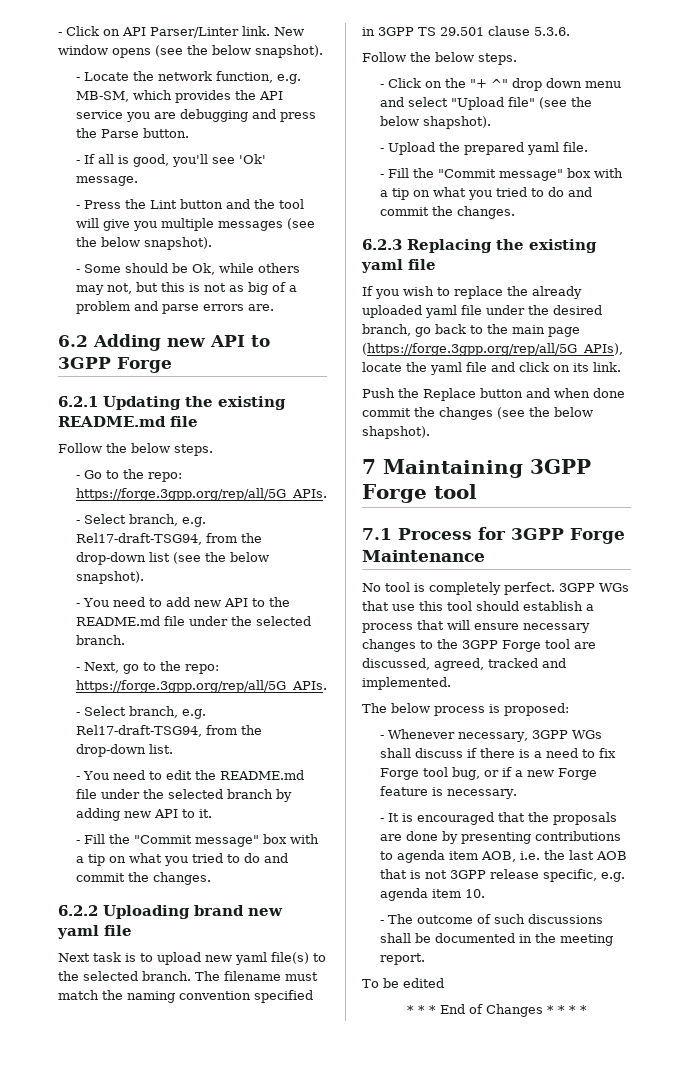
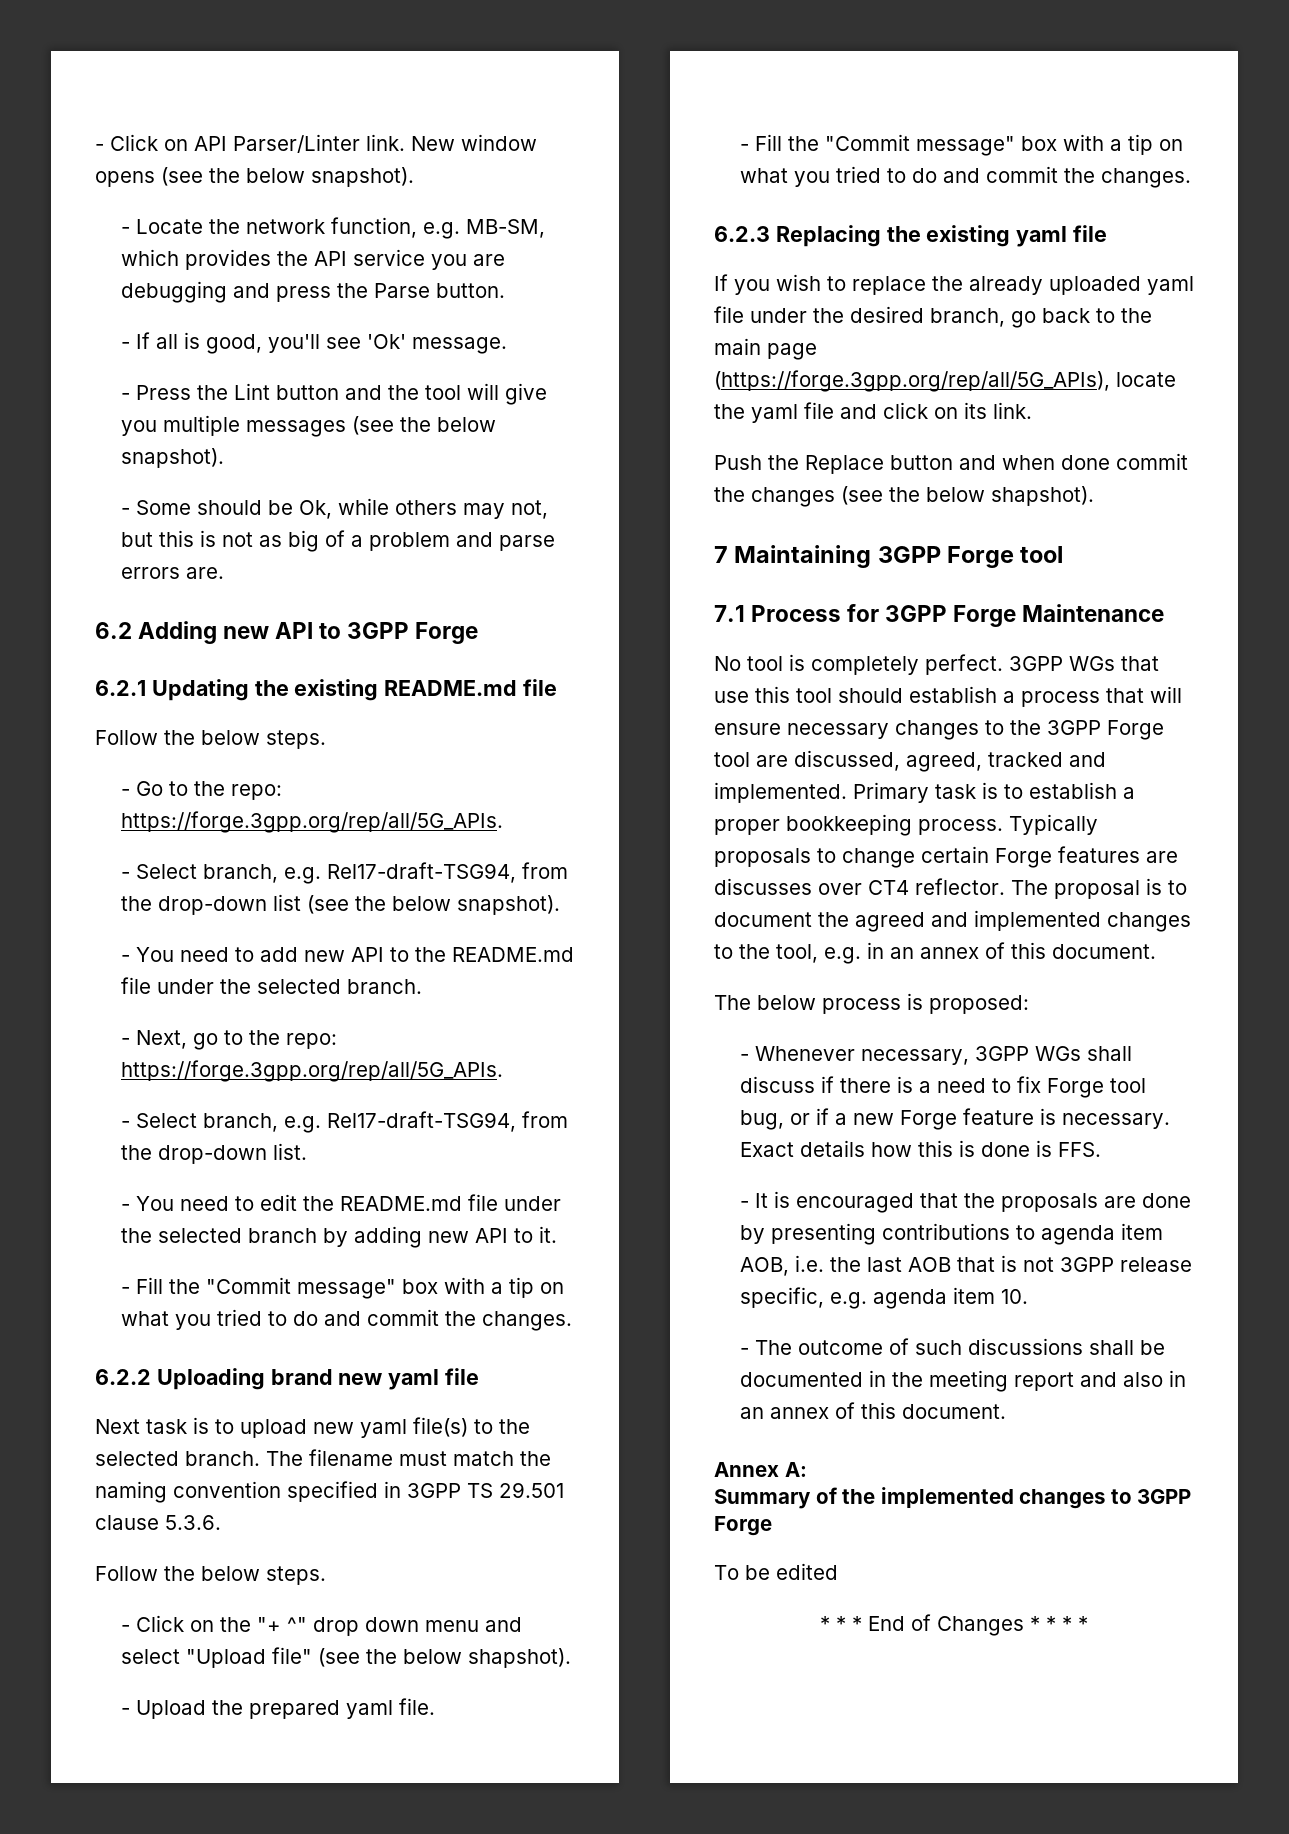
(451, 683) none -> [853,782,1135,803] [714,814,1098,836] [714,846,1178,868] [714,878,1187,899] [714,910,1191,932] [714,942,1156,964] Primary task is to establish a proper bookkeeping process. Typically proposals to change certain Forge features are discusses over CT4 reflector. The proposal is to document the agreed and implemented changes to the tool, e.g. in an annex of this document.
(517, 794) none -> [740,1140,1102,1157] Exact details how this is done is FFS.
[379,953,425,965] report. -> [1014,1370,1187,1391] [740,1402,1007,1419] [714,1462,807,1477] [714,1487,1192,1509] [714,1516,772,1536] report and also in an annex of this document. // Annex A: // Summary of the implemented changes to 3GPP Forge

